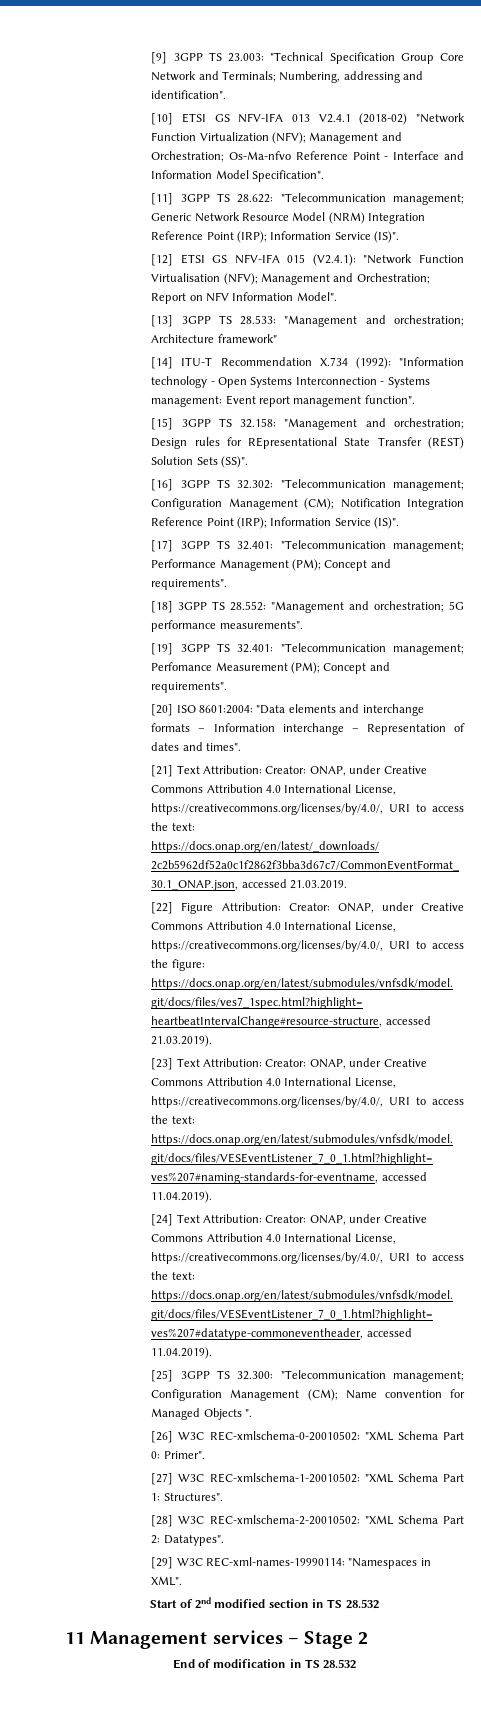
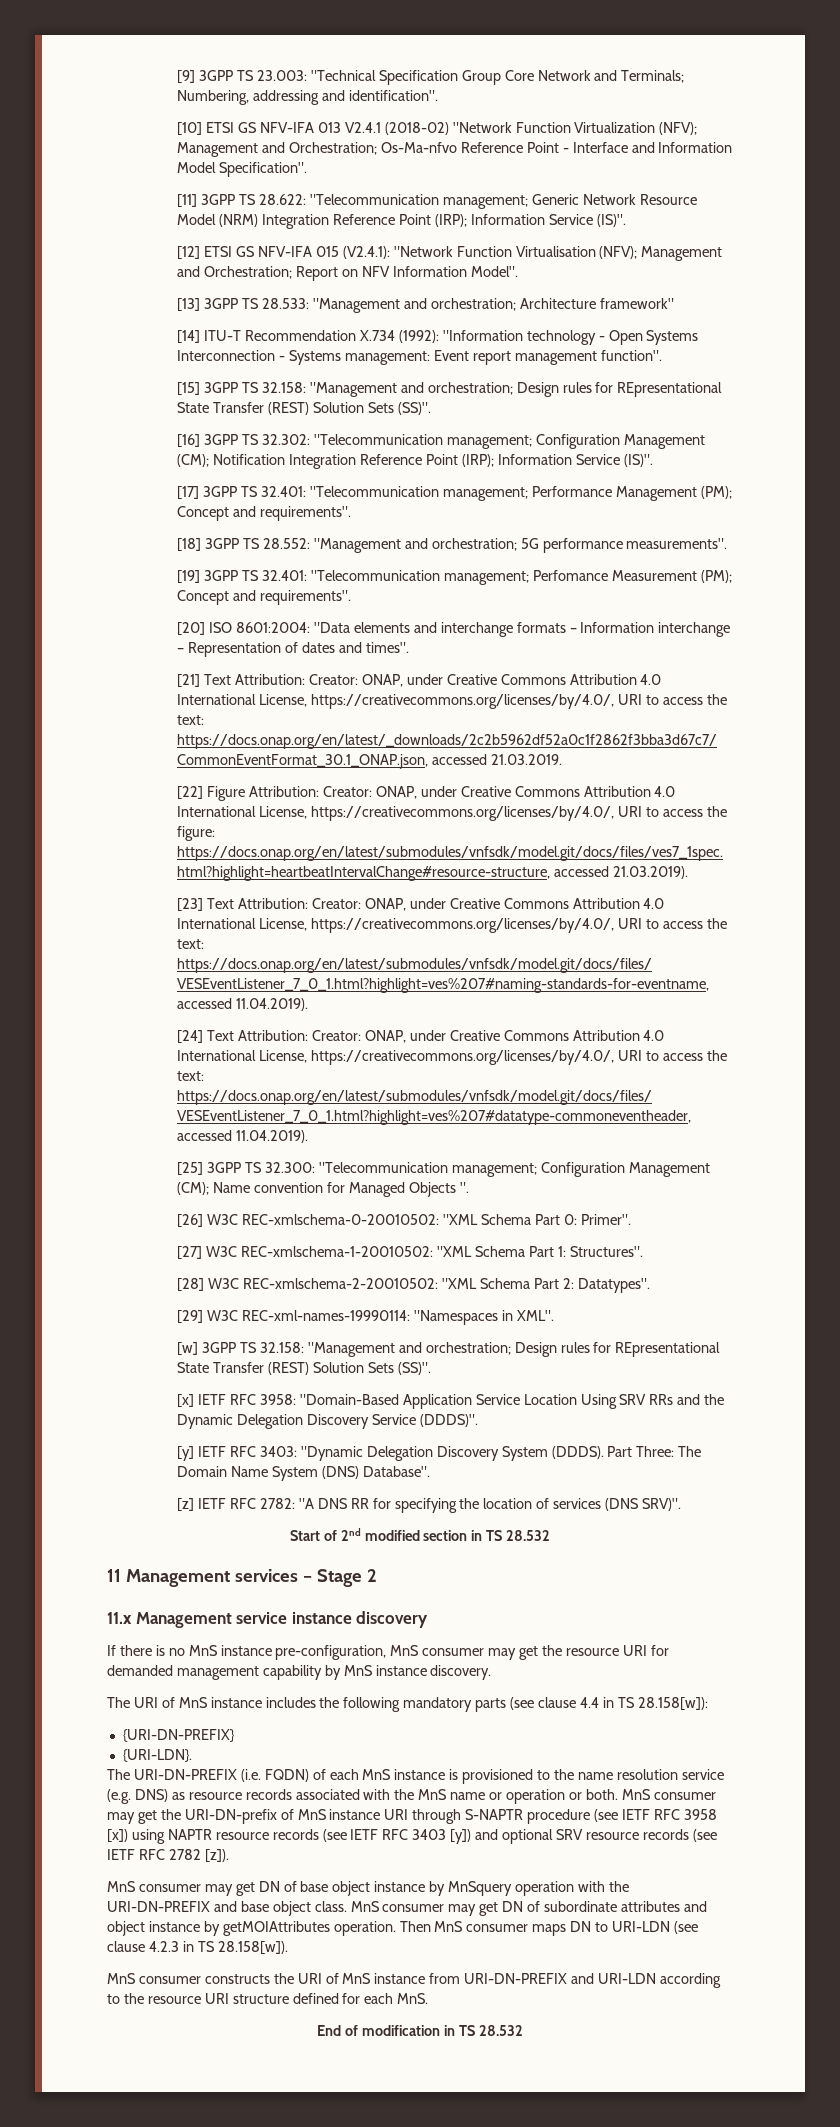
(183, 1581) none -> [177,1342,721,1357] [177,1362,431,1375] [177,1394,725,1409] [177,1414,478,1429] [177,1446,702,1461] [177,1466,430,1481] [177,1498,682,1513] // [w] 3GPP TS 32.158: "Management and orchestration; Design rules for REpresentational State Transfer (REST) Solution Sets (SS)". // [x] IETF RFC 3958: "Domain-Based Application Service Location Using SRV RRs and the Dynamic Delegation Discovery Service (DDDS)". // [y] IETF RFC 3403: "Dynamic Delegation Discovery System (DDDS). Part Three: The Domain Name System (DNS) Database". // [z] IETF RFC 2782: "A DNS RR for specifying the location of services (DNS SRV)".
(369, 1638) none -> [107,1611,429,1628] [107,1645,669,1660] [107,1665,492,1680] [107,1697,708,1712] [122,1729,235,1742] [122,1749,192,1762] [107,1769,724,1784] [107,1789,716,1804] [107,1809,717,1824] [107,1829,717,1844] [107,1849,229,1862] [107,1881,629,1896] [107,1901,707,1916] [107,1921,698,1936] [107,1941,288,1954] [107,1973,721,1988] [107,1993,429,2004] // 11.x Management service instance discovery // If there is no MnS instance pre-configuration, MnS consumer may get the resource URI for demanded management capability by MnS instance discovery. // The URI of MnS instance includes the following mandatory parts (see clause 4.4 in TS 28.158[w]): // {URI-DN-PREFIX} // {URI-LDN}. // The URI-DN-PREFIX (i.e. FQDN) of each MnS instance is provisioned to the name resolution service (e.g. DNS) as resource records associated with the MnS name or operation or both. MnS consumer may get the URI-DN-prefix of MnS instance URI through S-NAPTR procedure (see IETF RFC 3958 [x]) using NAPTR resource records (see IETF RFC 3403 [y]) and optional SRV resource records (see IETF RFC 2782 [z]). // MnS consumer may get DN of base object instance by MnSquery operation with the URI-DN-PREFIX and base object class. MnS consumer may get DN of subordinate attributes and object instance by getMOIAttributes operation. Then MnS consumer maps DN to URI-LDN (see clause 4.2.3 in TS 28.158[w]). // MnS consumer constructs the URI of MnS instance from URI-DN-PREFIX and URI-LDN according to the resource URI structure defined for each MnS.

